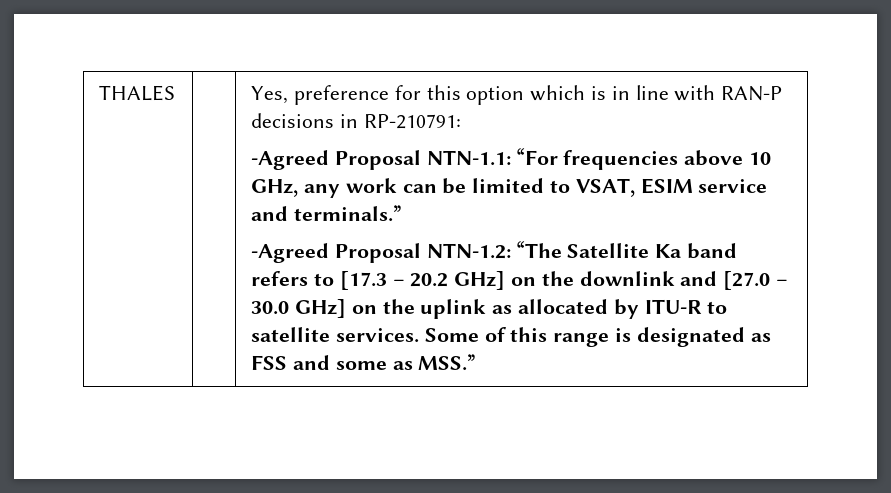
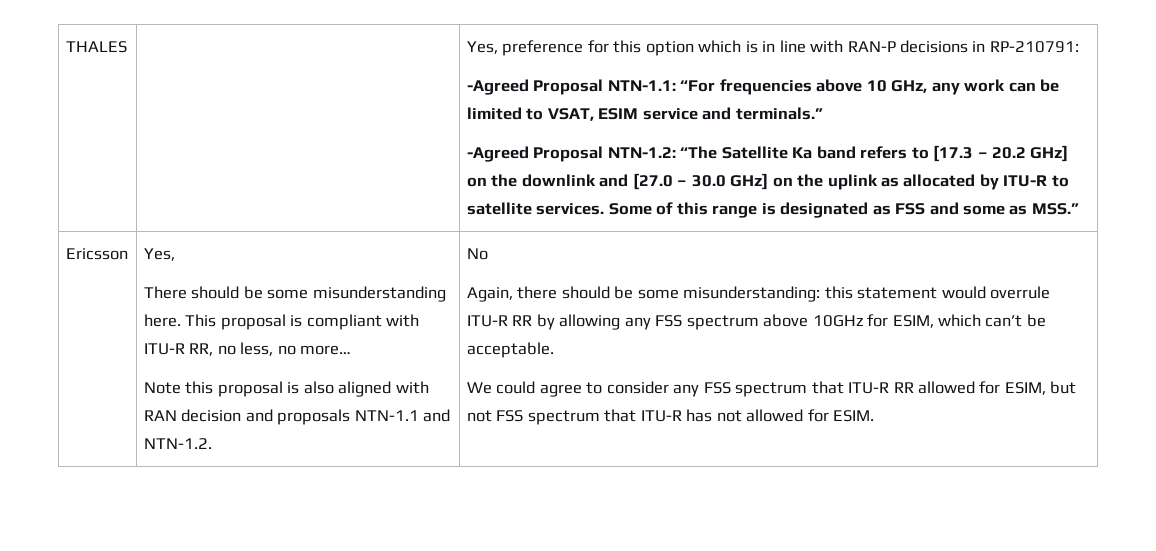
(476, 362) none -> [65,248,128,260] [143,248,175,261] [143,286,446,302] [143,314,420,330] [143,342,352,356] [143,381,429,397] [143,409,451,425] [143,438,212,449] [466,248,488,260] [466,286,1051,302] [466,314,1046,330] [466,342,554,358] [466,381,1077,397] [466,409,875,425] // Ericsson | Yes, // There should be some misunderstanding here. This proposal is compliant with ITU-R RR, no less, no more… // Note this proposal is also aligned with RAN decision and proposals NTN-1.1 and NTN-1.2. | No // Again, there should be some misunderstanding: this statement would overrule ITU-R RR by allowing any FSS spectrum above 10GHz for ESIM, which can’t be acceptable. // We could agree to consider any FSS spectrum that ITU-R RR allowed for ESIM, but not FSS spectrum that ITU-R has not allowed for ESIM.

